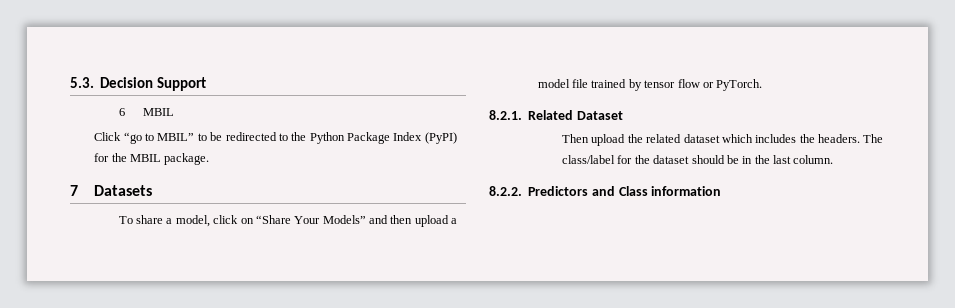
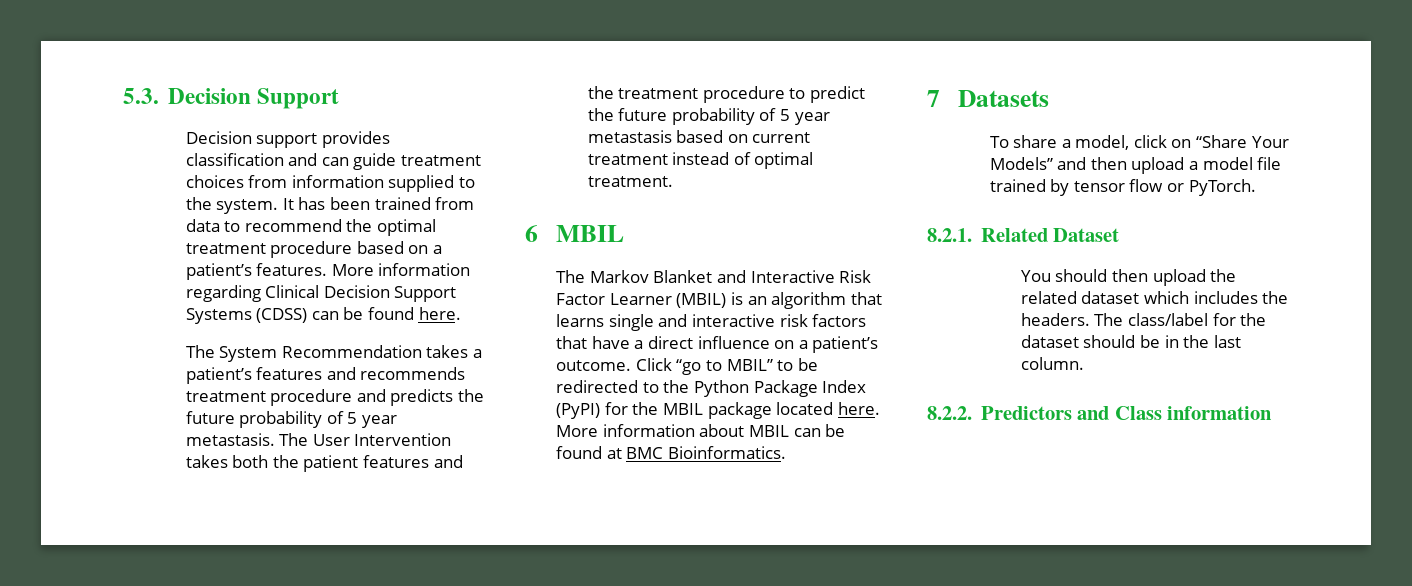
[118,108,175,116] 6 MBIL // -> [185,131,390,148] [185,153,481,170] [185,175,475,192] [185,197,475,214] [185,219,436,236] [185,241,442,258] [185,263,471,280] [185,285,457,302] [185,307,461,324] [185,345,482,362] [185,367,466,384] [185,389,484,406] [185,411,397,428] [185,433,452,446] [185,455,463,472] [587,86,865,103] [587,108,830,125] [587,130,811,143] [587,152,814,169] [587,176,673,187] [525,225,625,242] [556,270,872,283] [556,292,882,309] [556,314,867,331] [556,336,879,353] [556,360,632,371] Decision support provides classification and can guide treatment choices from information supplied to the system. It has been trained from data to recommend the optimal treatment procedure based on a patient’s features. More information regarding Clinical Decision Support Systems (CDSS) can be found here. // The System Recommendation takes a patient’s features and recommends treatment procedure and predicts the future probability of 5 year metastasis. The User Intervention takes both the patient features and the treatment procedure to predict the future probability of 5 year metastasis based on current treatment instead of optimal treatment. // 6 MBIL // The Markov Blanket and Interactive Risk Factor Learner (MBIL) is an algorithm that learns single and interactive risk factors that have a direct influence on a patient’s outcome.
[164,153,210,165] package. -> [707,402,880,419] [556,424,846,437] [556,446,787,459] package located here. More information about MBIL can be found at BMC Bioinformatics.
[562,134,590,143] Then -> [1020,269,1148,282] You should then

